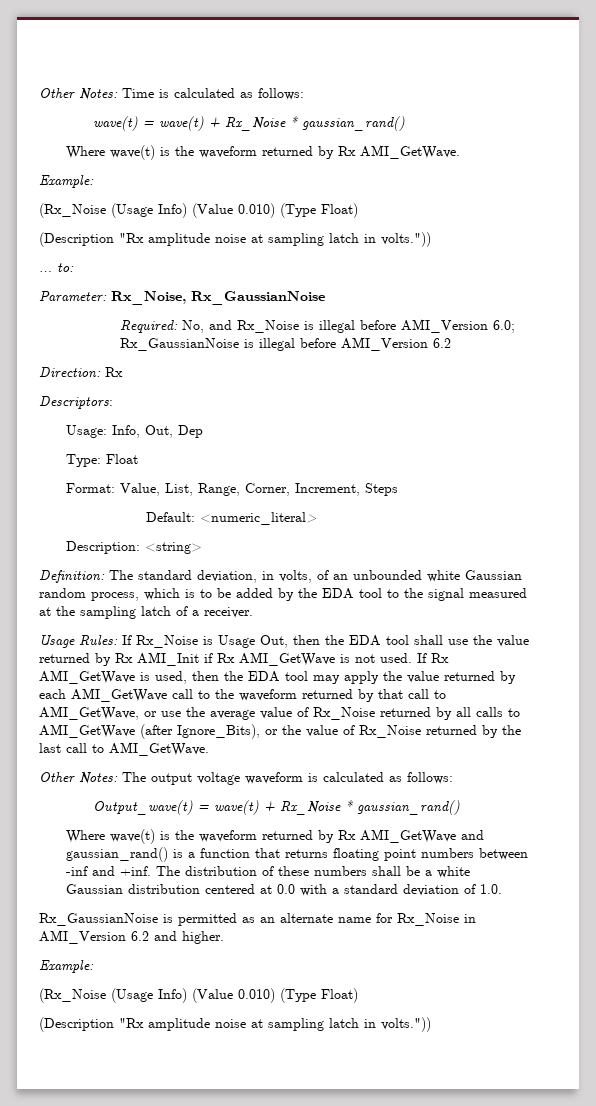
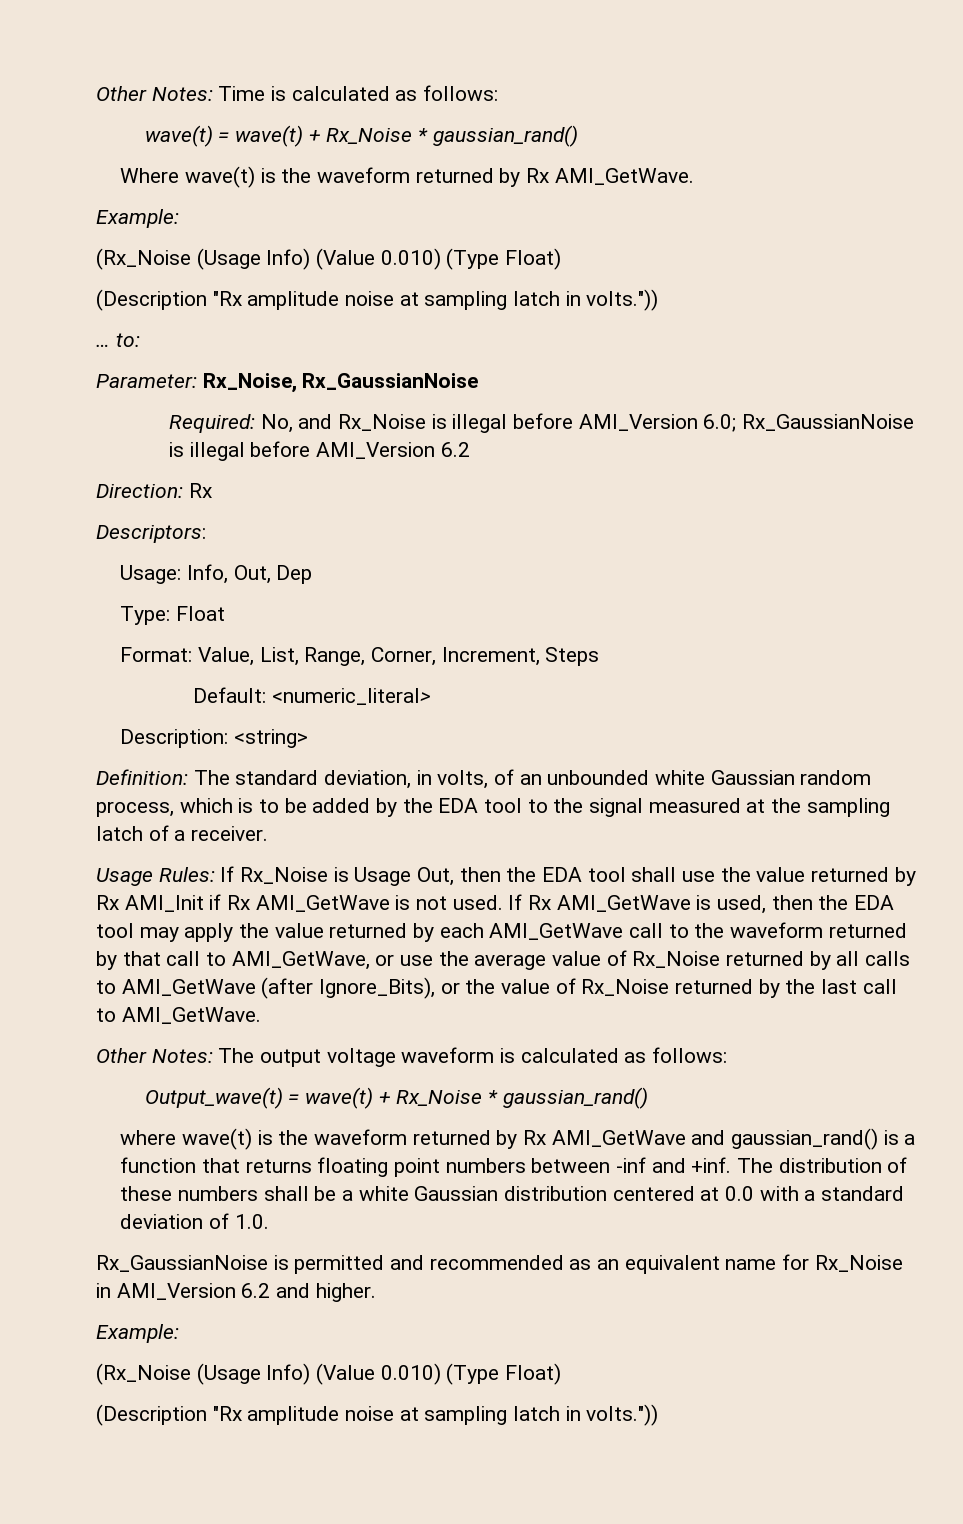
[65,830,105,843] Where -> [120,1130,177,1145] where
(237, 919) none -> [390,1255,564,1270] and recommended
[280,913,333,923] alternate -> [624,1255,720,1274] equivalent

